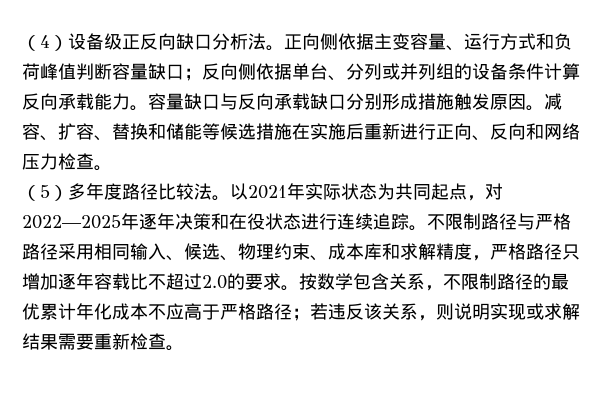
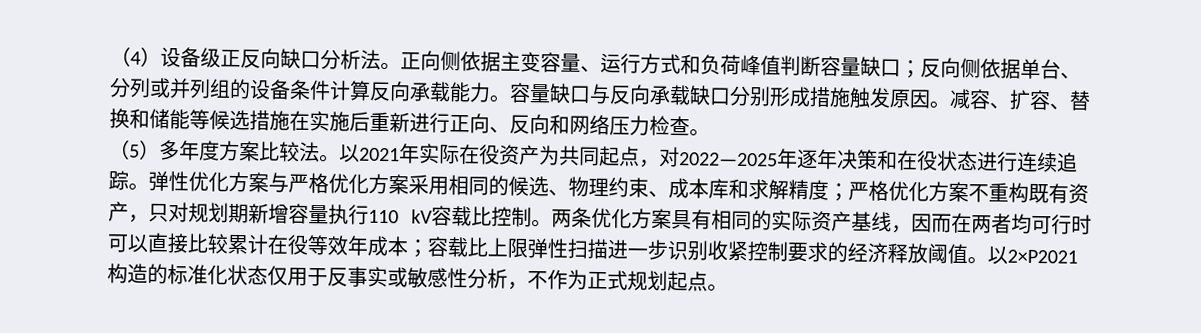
[122,183,158,200] 路径 -> [219,140,260,162] 方案
[341,183,377,200] 状态 -> [459,144,540,166] 在役资产
[427,213,571,230] [22,243,58,260] 不限制路径与严格路径 -> [148,170,409,195] 弹性优化方案与严格优化方案
[130,243,184,261] 输入、 -> [488,175,509,196] 的
[472,243,580,261] [22,273,569,291] [22,303,580,321] [22,333,166,350] ，严格路径只增加逐年容载比不超过2.0的要求。按数学包含关系，不限制路径的最优累计年化成本不应高于严格路径；若违反该关系，则说明实现或求解结果需要重新检查 -> [828,180,1089,204] [108,201,1092,235] [107,232,1078,265] [107,263,708,292] ；严格优化方案不重构既有资产，只对规划期新增容量执行110 kV容载比控制。两条优化方案具有相同的实际资产基线，因而在两者均可行时可以直接比较累计在役等效年成本；容载比上限弹性扫描进一步识别收紧控制要求的经济释放阈值。以2×P2021构造的标准化状态仅用于反事实或敏感性分析，不作为正式规划起点

